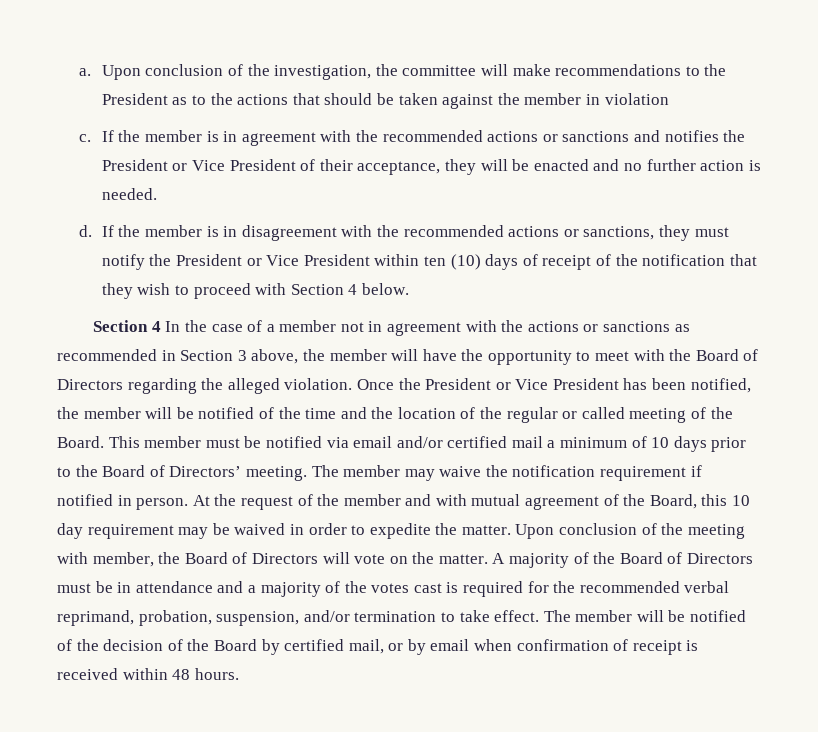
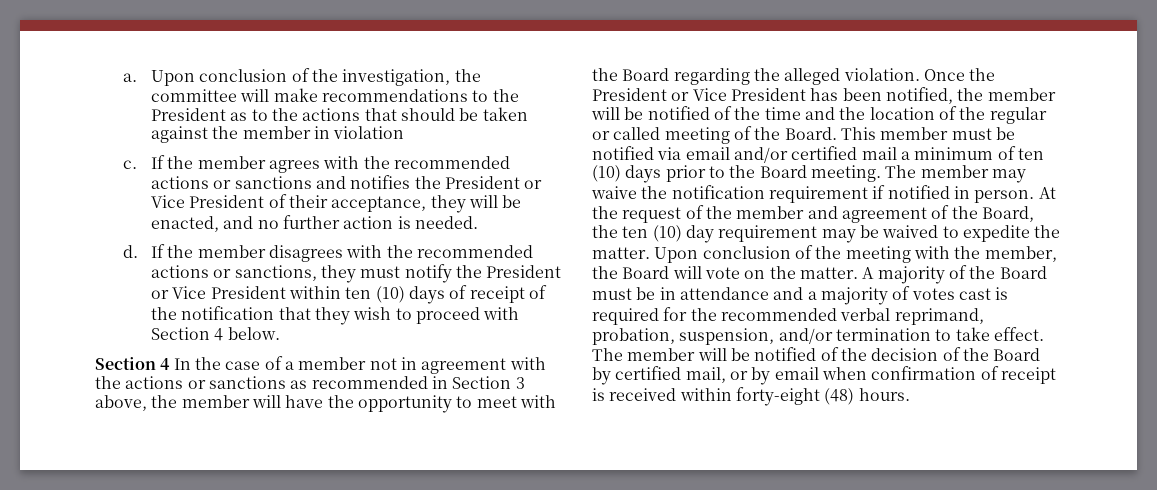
[206,131,316,146] is in agreement -> [269,160,321,173] agrees
[533,159,589,171] enacted -> [151,216,220,232] enacted,
[206,225,337,241] is in disagreement -> [269,245,344,262] disagrees
[743,349,759,361] [57,379,123,390] of Directors -> (670, 74) none
[651,437,670,448] 10 -> [1017,148,1044,160] [592,165,621,182] ten (10)
[149,465,242,477] of Directors’ -> (807, 171) none
[435,494,521,506] with mutual -> (838, 212) none
[701,494,751,506] this 10 -> [592,225,682,242] the ten (10)
[289,523,347,535] in order -> (939, 231) none
(88, 558) none -> [954,246,981,259] the
[232,552,318,564] of Directors -> (670, 272) none
[667,552,754,564] of Directors -> (1047, 272) none
[344,581,367,593] the -> (911, 293) none
[172,669,191,680] 48 -> [735,387,855,406] forty-eight (48)

